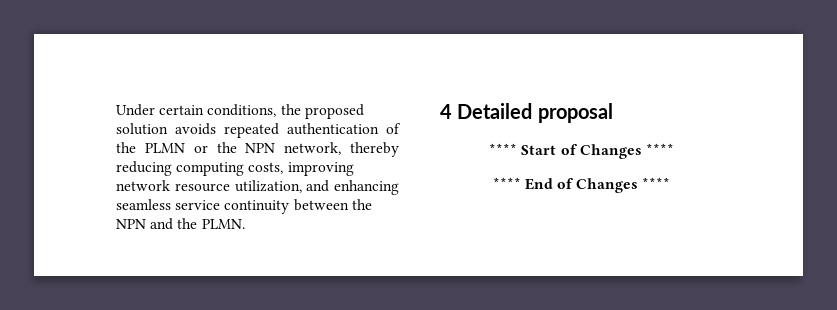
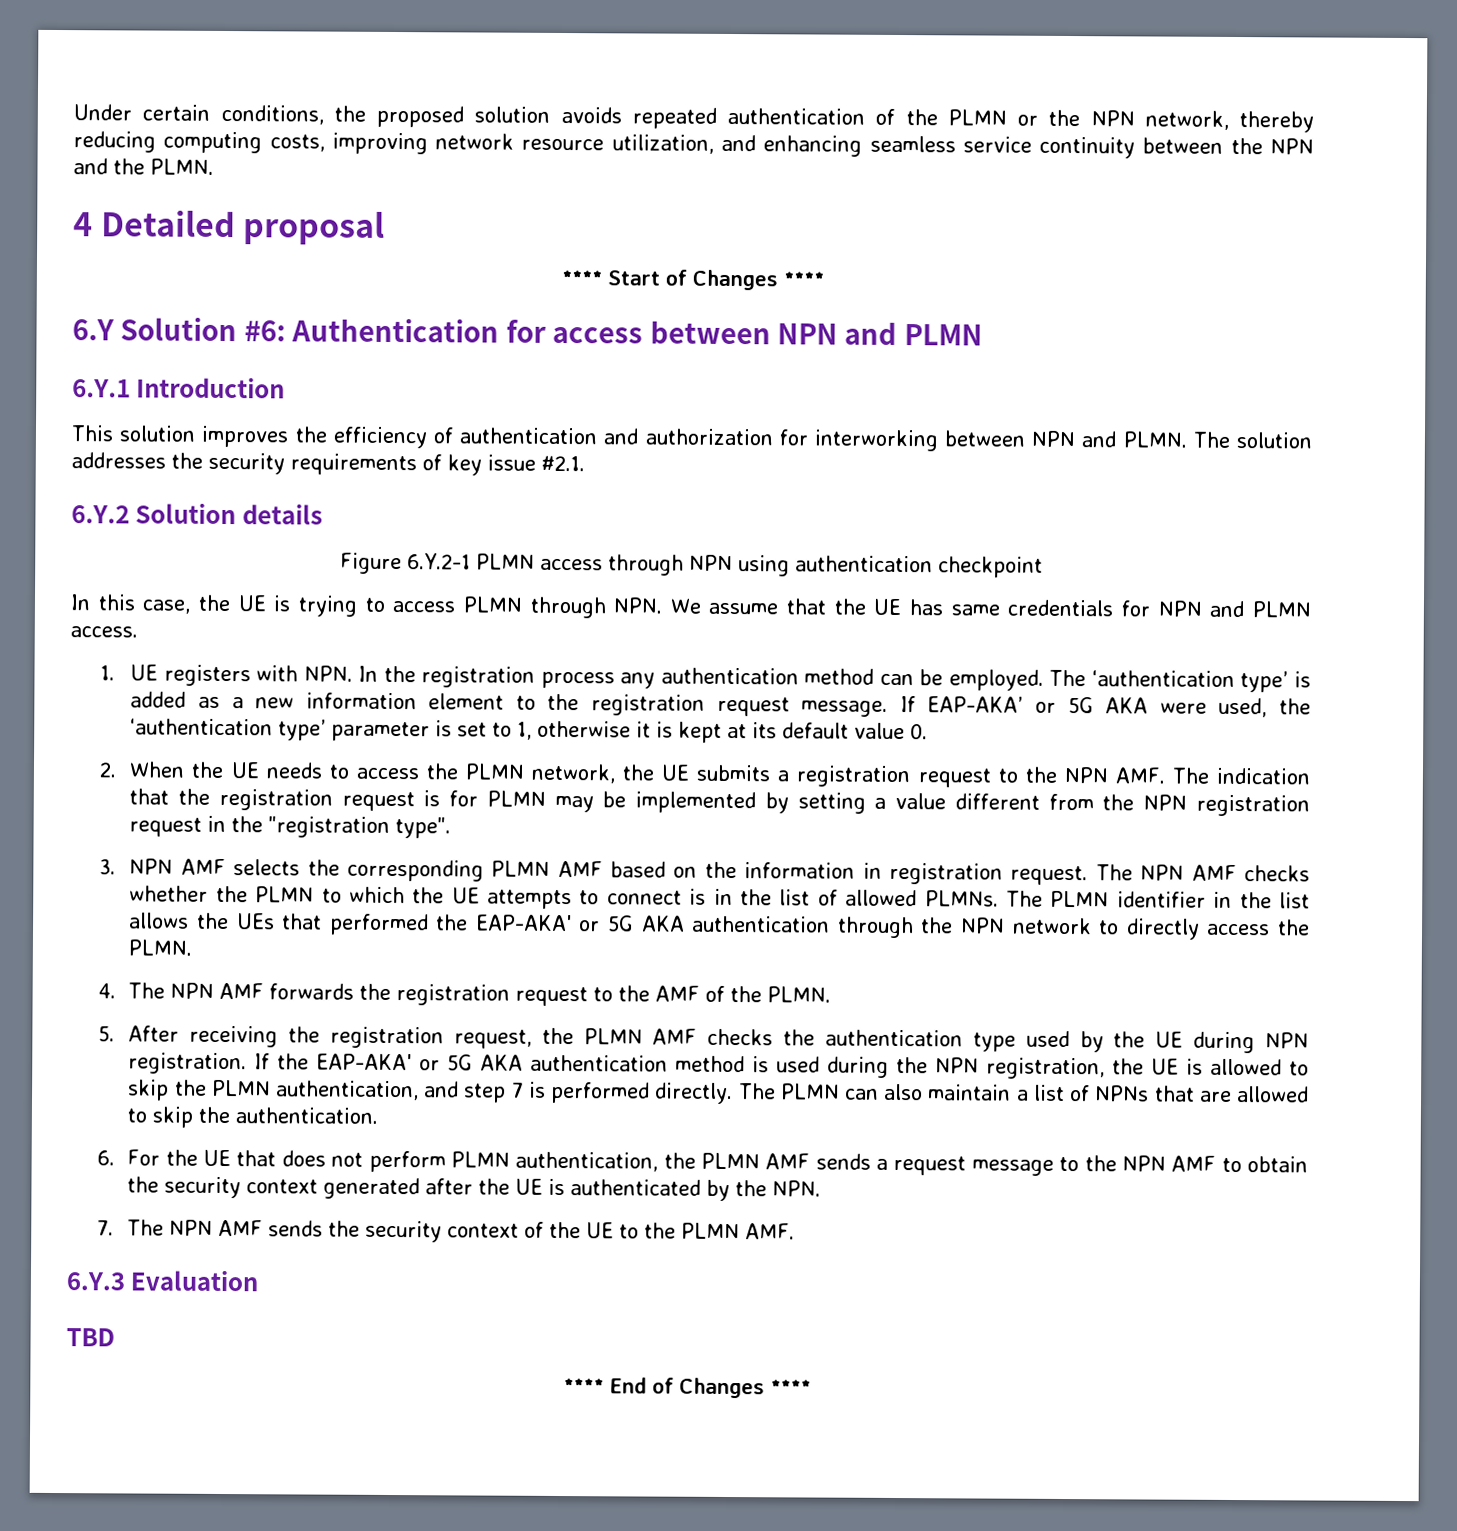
(674, 149) none -> [72,317,983,346] [72,377,286,399] [71,425,1312,452] [71,452,585,476] [71,503,323,525] [339,552,1044,578] [70,594,1312,619] [70,626,138,638] [100,664,1311,693] [130,691,1311,718] [130,718,929,743] [99,761,1311,788] [129,788,1310,817] [129,815,452,839] [99,858,1310,886] [129,885,1311,910] [129,912,1310,940] [128,939,193,956] [98,982,832,1007] [98,1025,1310,1054] [128,1052,1309,1080] [128,1079,1309,1105] [127,1106,379,1128] [97,1149,1308,1176] [127,1176,822,1202] [97,1219,796,1243] [66,1270,259,1292] [66,1328,115,1347] // 6.Y Solution #6: Authentication for access between NPN and PLMN // 6.Y.1 Introduction // This solution improves the efficiency of authentication and authorization for interworking between NPN and PLMN. The solution addresses the security requirements of key issue #2.1. // 6.Y.2 Solution details // Figure 6.Y.2-1 PLMN access through NPN using authentication checkpoint // In this case, the UE is trying to access PLMN through NPN. We assume that the UE has same credentials for NPN and PLMN access. // 1. UE registers with NPN. In the registration process any authentication method can be employed. The ‘authentication type’ is added as a new information element to the registration request message. If EAP-AKA’ or 5G AKA were used, the ‘authentication type’ parameter is set to 1, otherwise it is kept at its default value 0. // 2. When the UE needs to access the PLMN network, the UE submits a registration request to the NPN AMF. The indication that the registration request is for PLMN may be implemented by setting a value different from the NPN registration request in the "registration type". // 3. NPN AMF selects the corresponding PLMN AMF based on the information in registration request. The NPN AMF checks whether the PLMN to which the UE attempts to connect is in the list of allowed PLMNs. The PLMN identifier in the list allows the UEs that performed the EAP-AKA' or 5G AKA authentication through the NPN network to directly access the PLMN. // 4. The NPN AMF forwards the registration request to the AMF of the PLMN. // 5. After receiving the registration request, the PLMN AMF checks the authentication type used by the UE during NPN registration. If the EAP-AKA' or 5G AKA authentication method is used during the NPN registration, the UE is allowed to skip the PLMN authentication, and step 7 is performed directly. The PLMN can also maintain a list of NPNs that are allowed to skip the authentication. // 6. For the UE that does not perform PLMN authentication, the PLMN AMF sends a request message to the NPN AMF to obtain the security context generated after the UE is authenticated by the NPN. // 7. The NPN AMF sends the security context of the UE to the PLMN AMF. // 6.Y.3 Evaluation // TBD

